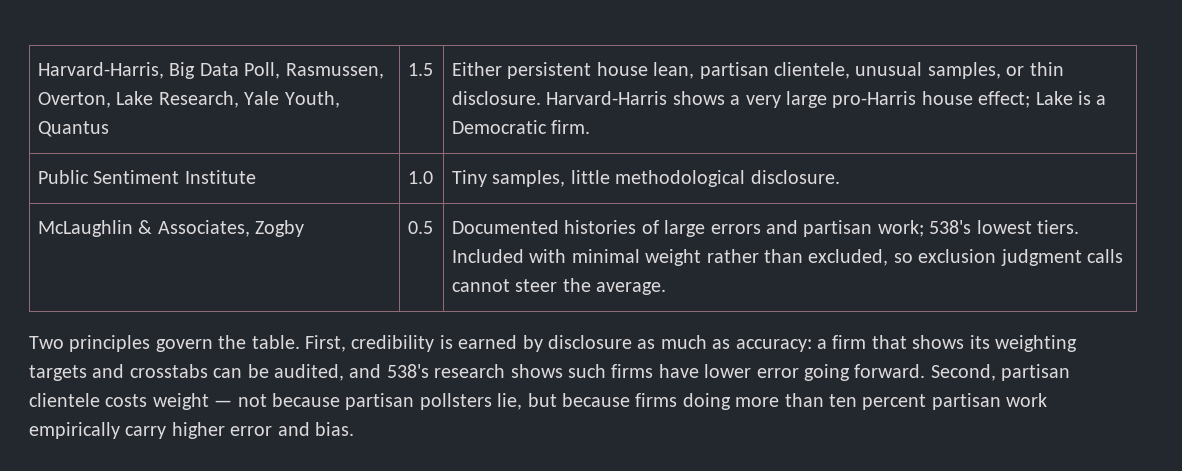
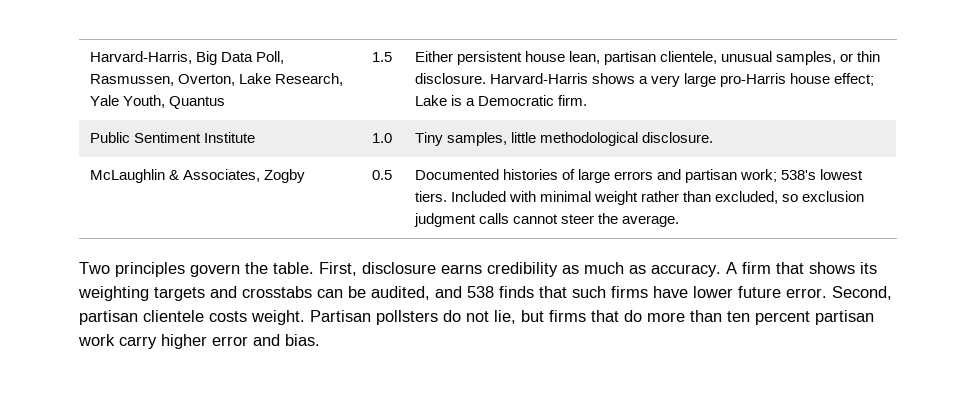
[351,335,632,352] credibility is earned by disclosure -> [362,262,558,277] disclosure earns credibility
[735,339,827,352] accuracy: a -> [651,262,737,277] accuracy. A
[386,364,563,378] 538's research shows -> [467,286,567,298] 538 finds that
[756,364,926,381] error going forward. -> [738,286,827,298] future error.
[152,393,731,410] weight — not because partisan pollsters lie, but because firms doing -> [251,310,642,325] weight. Partisan pollsters do not lie, but firms that do
[29,422,120,439] empirically -> (115, 340) none

